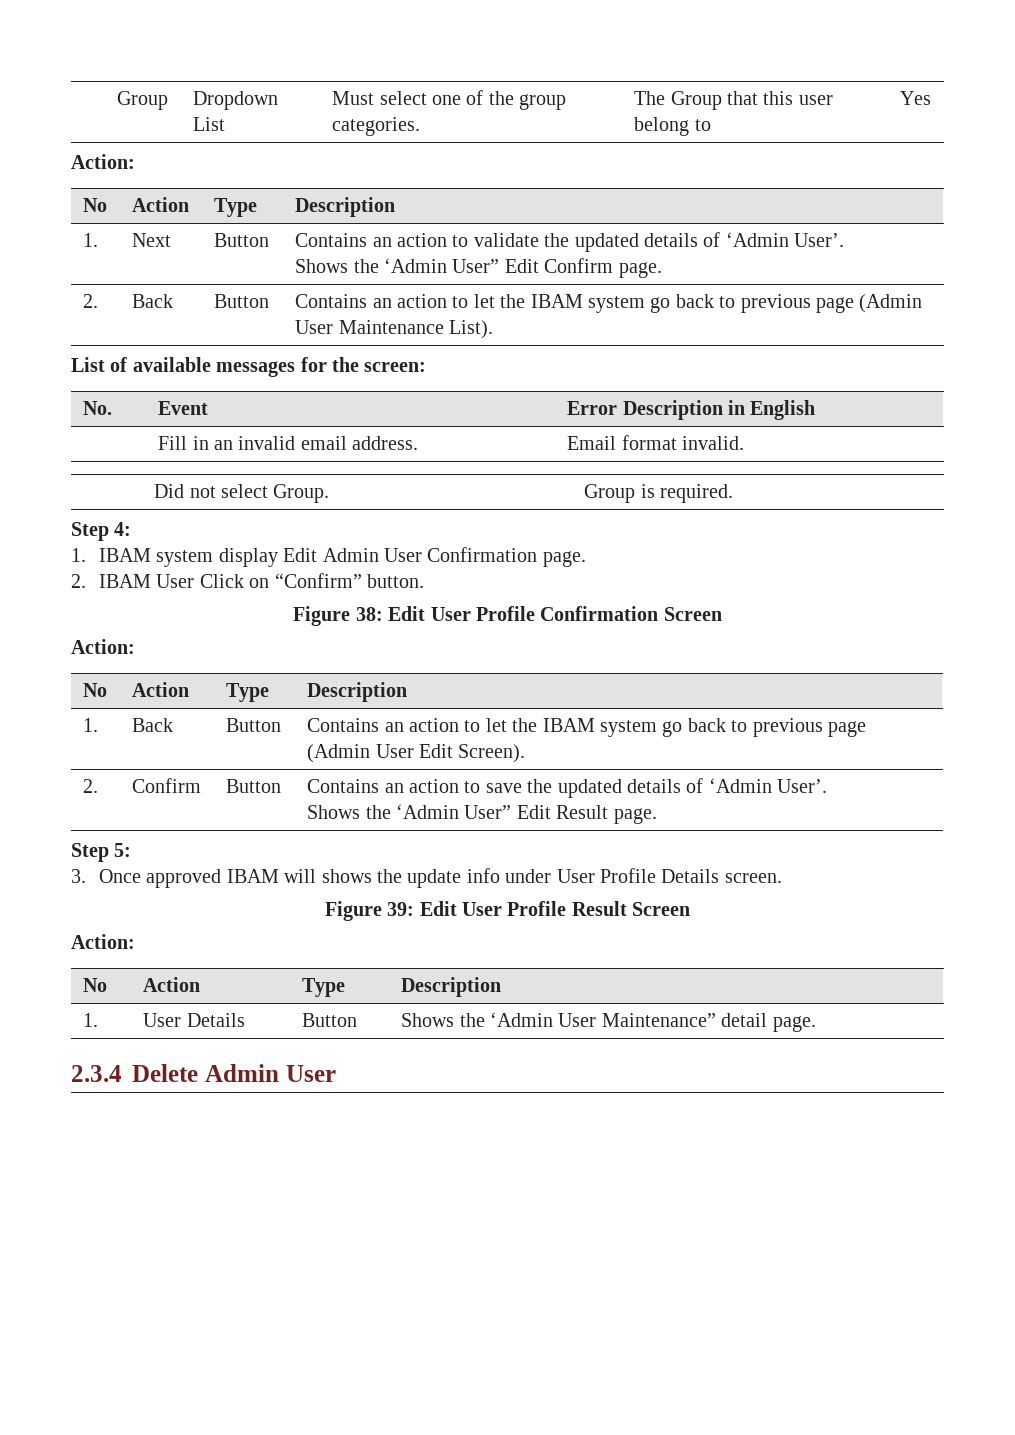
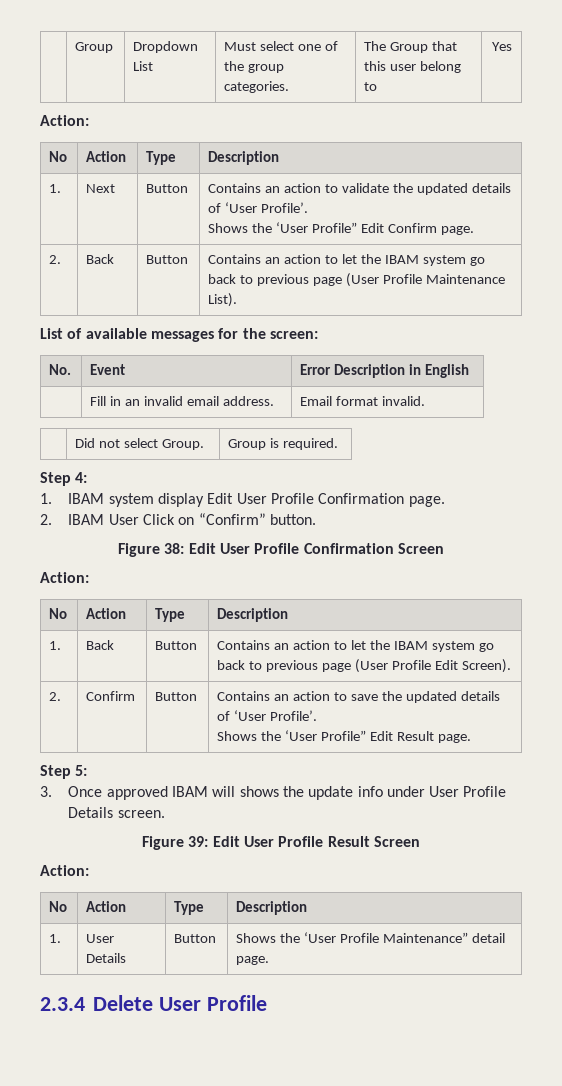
[725,232,845,247] [295,258,500,273] ‘Admin User’. // Shows the ‘Admin User” -> [225,202,309,213] [208,222,358,233] ‘User Profile’. // Shows the ‘User Profile”
[859,294,923,313] [295,320,334,334] (Admin User -> [346,273,423,287] (User Profile
[322,548,422,562] Admin User -> [236,493,314,504] User Profile
[307,744,414,763] (Admin User -> [355,659,432,673] (User Profile
[708,778,828,793] [307,804,512,819] ‘Admin User’. // Shows the ‘Admin User” -> [234,710,318,721] [217,730,367,741] ‘User Profile’. // Shows the ‘User Profile”
[489,1012,597,1027] ‘Admin User -> [304,932,380,943] ‘User Profile
[204,1064,336,1082] Admin User -> [158,995,267,1011] User Profile

